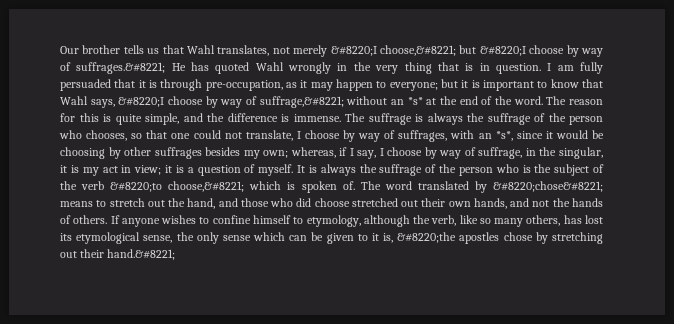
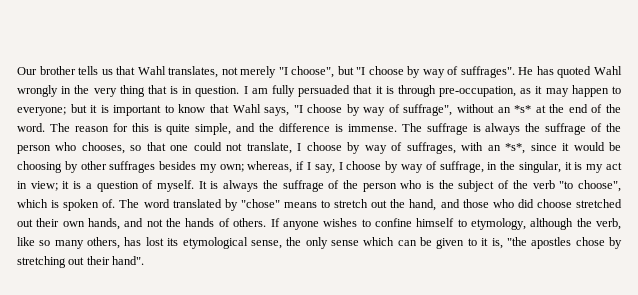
[330,45,603,57] [60,62,166,74] &#8220;I choose,&#8221; but &#8220;I choose by way of suffrages.&#8221; -> [278,66,515,78] "I choose", but "I choose by way of suffrages".
[118,96,344,108] &#8220;I choose by way of suffrage,&#8221; -> [293,104,453,116] "I choose by way of suffrage",
[110,181,245,192] &#8220;to choose,&#8221; -> [559,180,621,192] "to choose",
[492,181,603,192] &#8220;chose&#8221; -> [240,199,280,208] "chose"
[397,232,457,243] &#8220;the -> [506,237,527,246] "the
[107,249,176,260] hand.&#8221; -> [112,256,145,265] hand".

